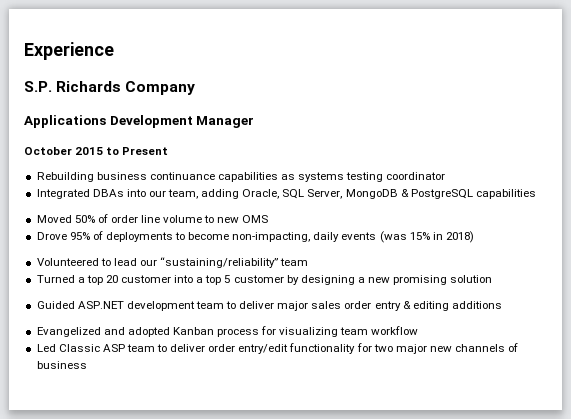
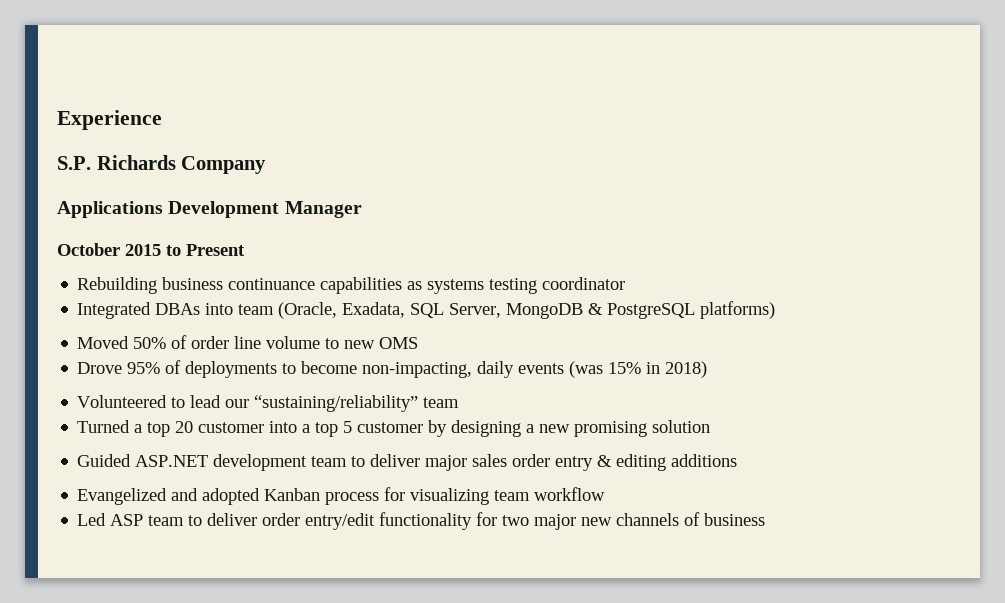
[148,189,280,199] our team, adding Oracle, -> [238,302,406,319] team (Oracle, Exadata,
[475,189,536,199] capabilities -> [700,301,776,319] platforms)
[58,344,100,352] Classic -> (107, 519) none

